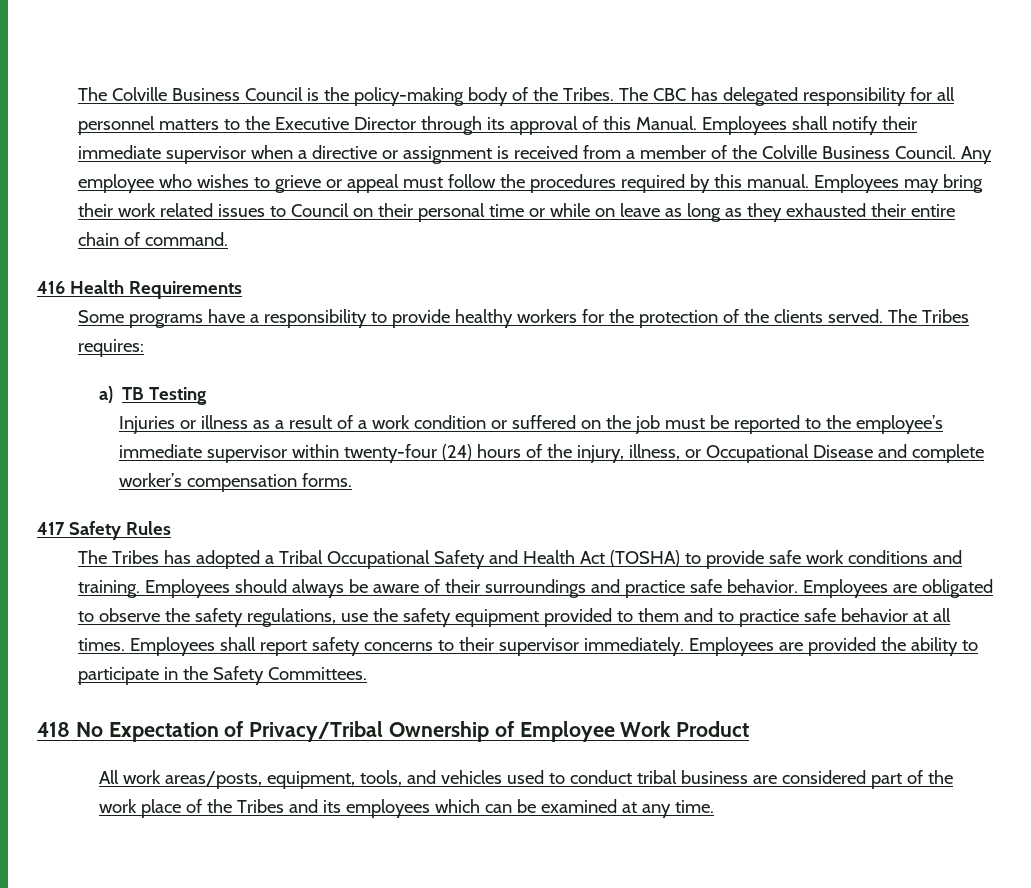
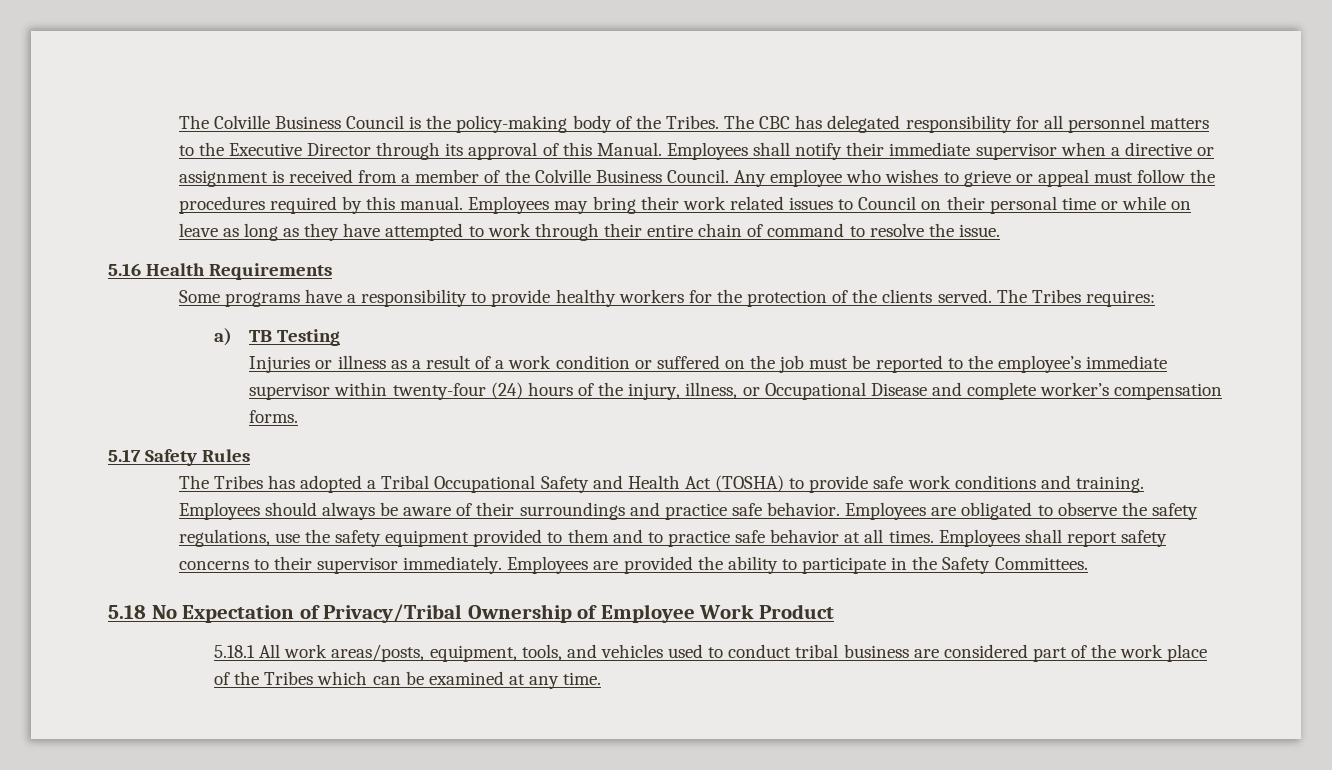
[786,203,956,217] [78,232,229,246] [37,281,65,294] exhausted their entire chain of command. // 416 -> [343,223,1001,241] [108,263,141,276] have attempted to work through their entire chain of command to resolve the issue. // 5.16
[37,522,65,535] 417 -> [108,449,141,462] 5.17
[37,722,70,737] 418 -> [108,605,146,619] 5.18
(750, 729) none -> [213,645,255,658] 5.18.1
[288,799,430,818] and its employees -> (314, 678) none

